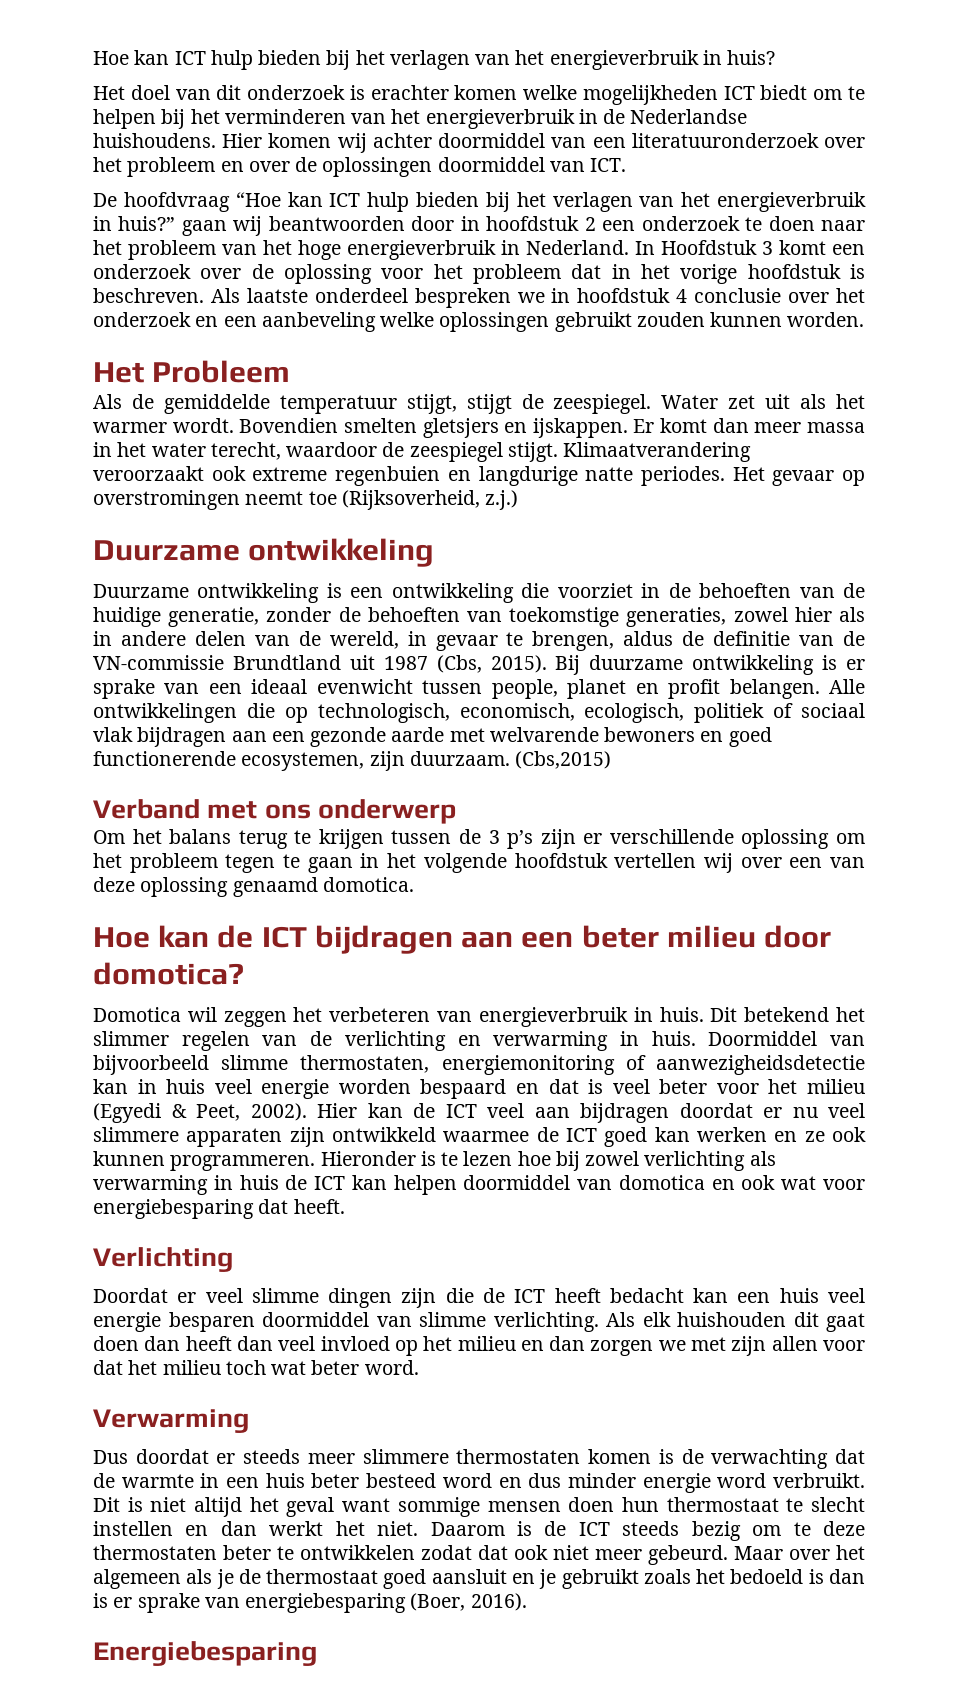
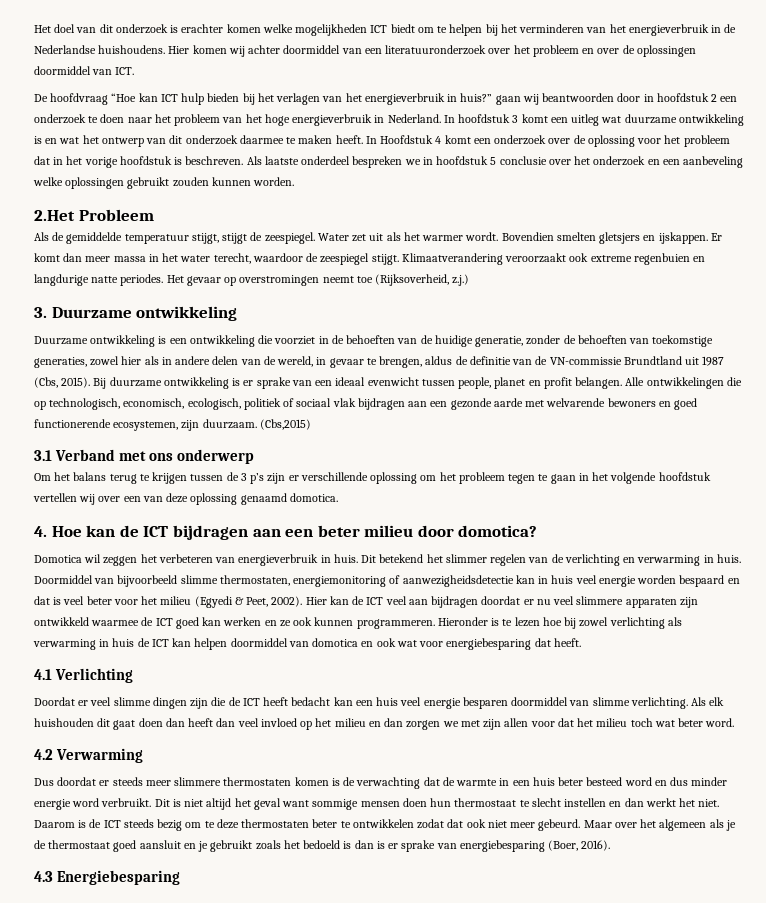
[93,50,776,70] Hoe kan ICT hulp bieden bij het verlagen van het energieverbruik in huis? // -> (34, 29) none
[661,240,773,255] Hoofdstuk 3 -> [458,114,744,126] [34,135,442,147] hoofdstuk 3 komt een uitleg wat duurzame ontwikkeling is en wat het ontwerp van dit onderzoek daarmee te maken heeft. In Hoofdstuk 4
[676,289,688,303] 4 -> [490,157,497,165] 5
[93,362,144,383] Het -> [34,210,75,221] 2.Het
(519, 500) none -> [34,307,47,318] 3.
(612, 760) none -> [34,450,52,461] 3.1
(414, 884) none -> [34,526,47,537] 4.
(345, 1206) none -> [34,669,52,680] 4.1
(419, 1367) none -> [34,749,53,760] 4.2
(527, 1602) none -> [34,871,53,882] 4.3

